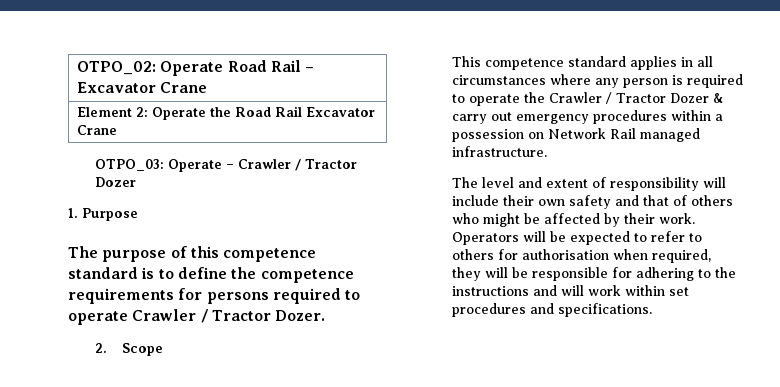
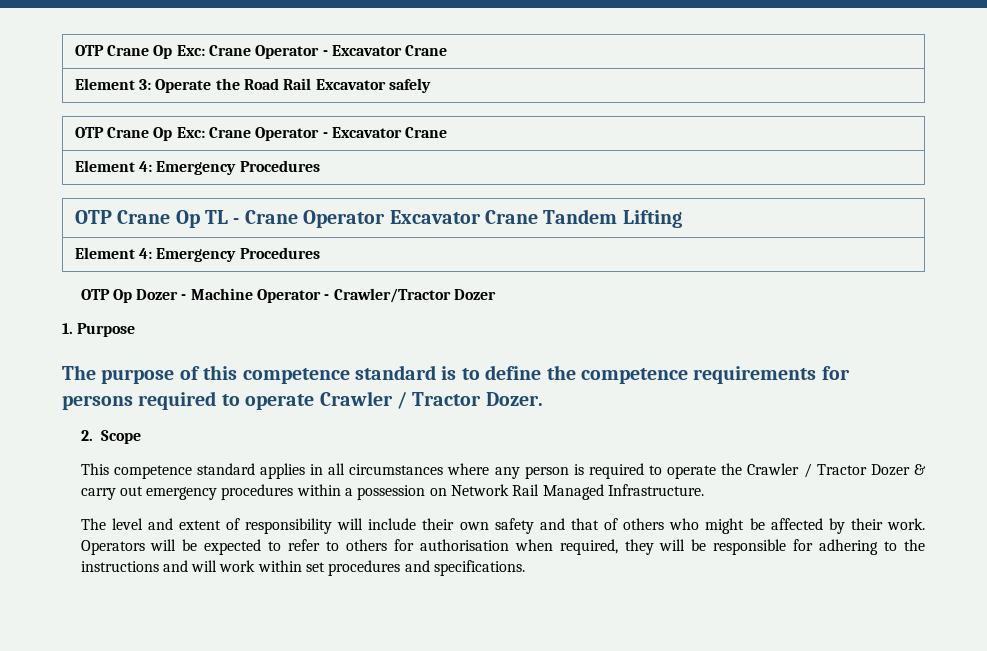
[76,60,315,76] [76,82,208,93] [76,107,148,117] OTPO_02: Operate Road Rail – Excavator Crane // Element 2: -> [74,45,448,59] [74,78,152,90] OTP Crane Op Exc: Crane Operator - Excavator Crane // Element 3:
[76,125,117,135] [95,159,358,172] Crane // OTPO_03: Operate – Crawler / Tractor -> [389,78,432,93] [74,127,448,141] [74,160,320,175] [74,209,682,228] [74,247,320,262] [80,288,451,303] safely // OTP Crane Op Exc: Crane Operator - Excavator Crane // Element 4: Emergency Procedures // OTP Crane Op TL - Crane Operator Excavator Crane Tandem Lifting // Element 4: Emergency Procedures // OTP Op Dozer - Machine Operator - Crawler/Tractor
[640,128,701,142] [452,146,548,157] managed infrastructure. -> [542,484,705,500] Managed Infrastructure.

